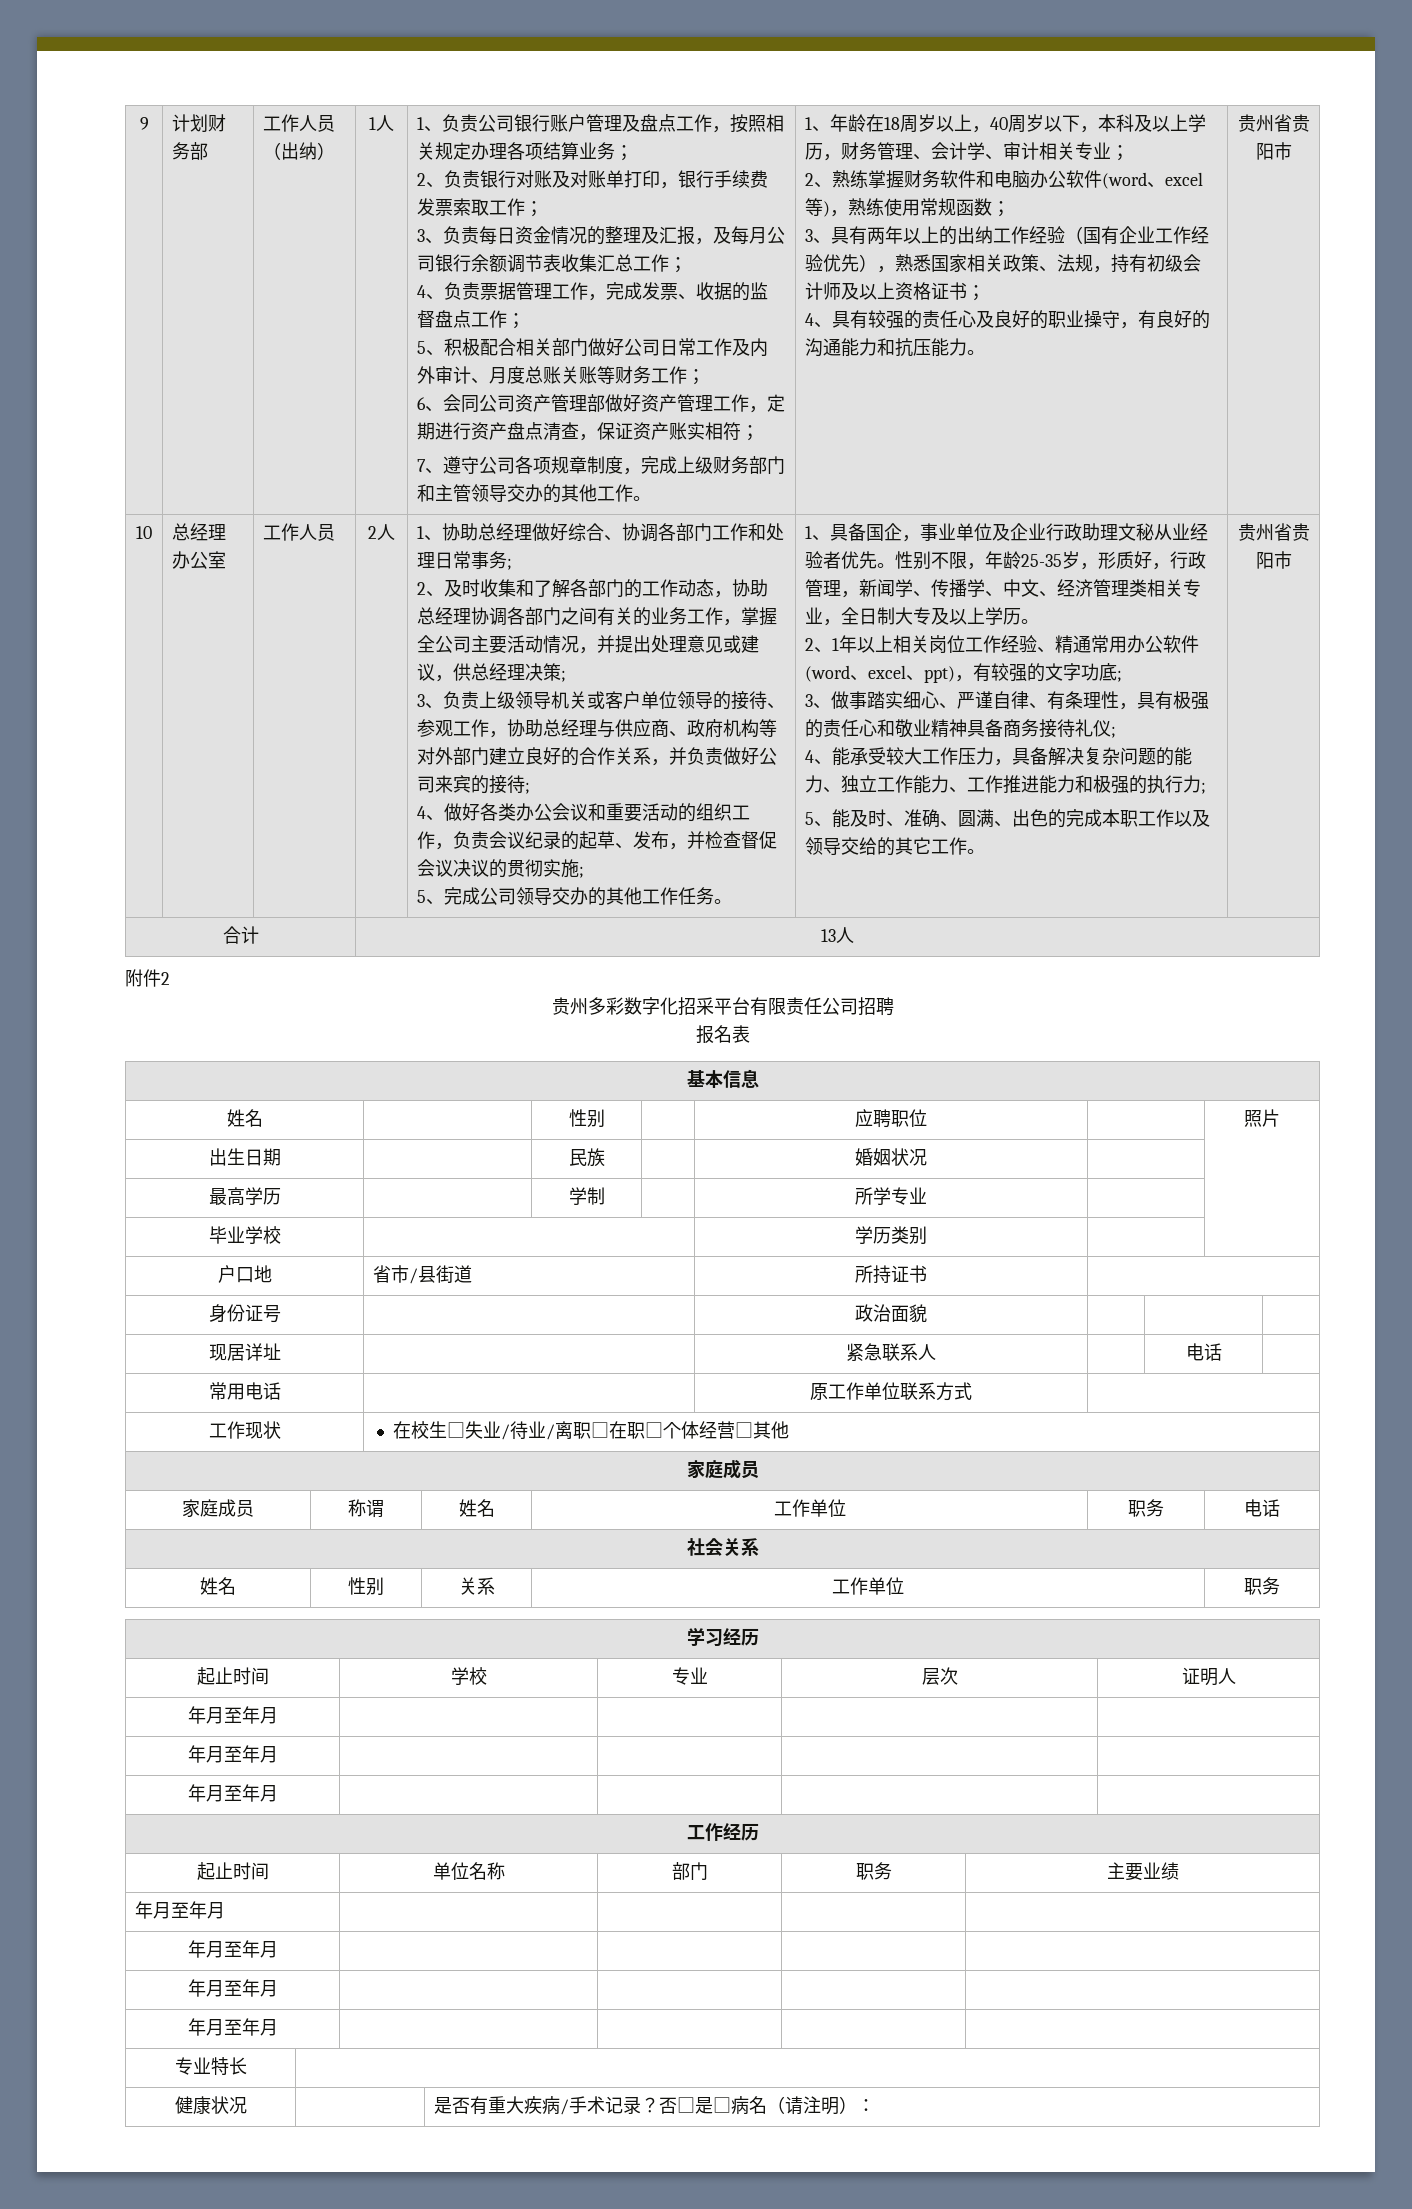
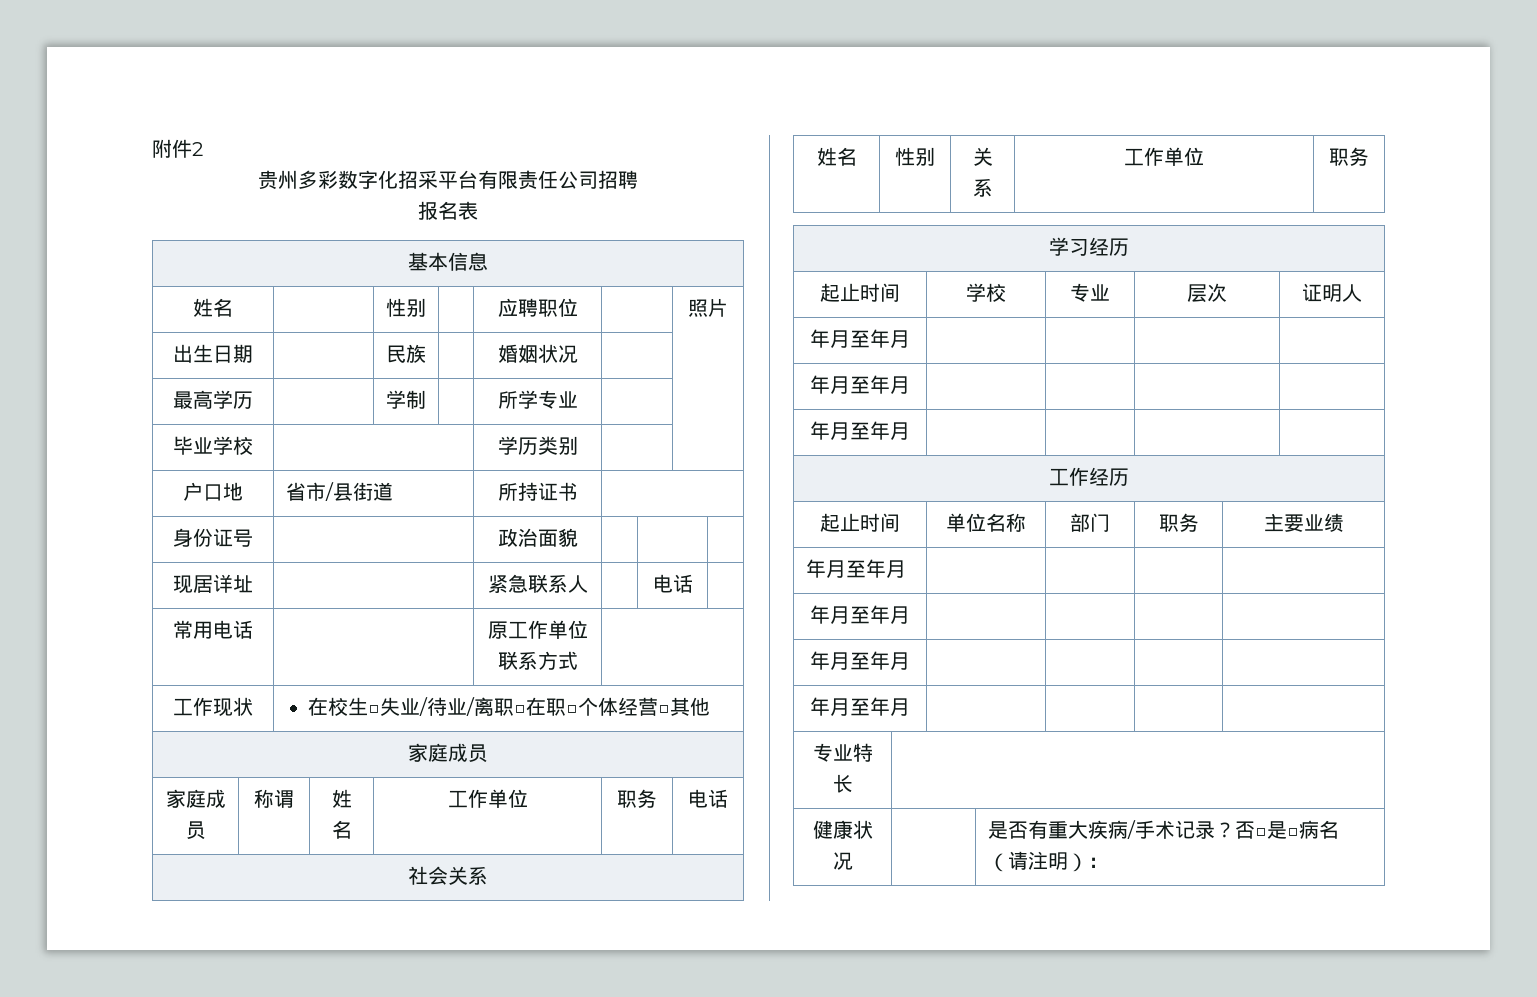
[139,117,149,130] [172,114,227,132] [172,142,209,160] [263,114,336,132] [263,142,336,160] [369,115,394,131] [417,114,785,133] [417,142,634,161] [417,170,769,189] [417,198,544,217] [417,226,786,245] [417,254,688,273] [417,282,769,301] [417,310,526,329] [417,338,769,357] [417,366,706,385] [417,394,786,413] [417,422,760,441] [417,456,786,475] [417,484,652,503] [805,114,1207,133] [805,142,1130,161] [805,170,1204,189] [805,198,1011,217] [805,226,1210,245] [805,254,1202,273] [805,282,986,301] [805,310,1211,329] [805,338,986,357] [1237,114,1310,132] [1255,142,1292,160] [136,526,152,539] [172,523,227,541] [172,551,227,569] [263,523,336,541] [368,524,395,540] [417,523,785,542] [417,551,513,570] [417,579,769,598] [417,607,778,626] [417,635,760,654] [417,663,567,682] [417,691,786,710] [417,719,778,738] [417,747,778,766] [417,775,531,794] [417,803,751,822] [417,831,778,850] [417,859,585,878] [417,887,733,906] [805,523,1209,542] [805,551,1207,570] [805,579,1202,598] [805,607,1040,626] [805,635,1200,653] [805,663,1123,683] [805,691,1210,710] [805,719,1117,738] [805,747,1193,766] [805,775,1207,794] [805,809,1211,828] [805,837,986,856] [1237,523,1310,541] [1255,551,1292,569] [222,926,259,944] [821,927,854,943] 9 | 计划财务部 | 工作人员（出纳） | 1人 | 1、负责公司银行账户管理及盘点工作，按照相关规定办理各项结算业务； // 2、负责银行对账及对账单打印，银行手续费发票索取工作； // 3、负责每日资金情况的整理及汇报，及每月公司银行余额调节表收集汇总工作； // 4、负责票据管理工作，完成发票、收据的监督盘点工作； // 5、积极配合相关部门做好公司日常工作及内外审计、月度总账关账等财务工作； // 6、会同公司资产管理部做好资产管理工作，定期进行资产盘点清查，保证资产账实相符； // 7、遵守公司各项规章制度，完成上级财务部门和主管领导交办的其他工作。 | 1、年龄在18周岁以上，40周岁以下，本科及以上学历，财务管理、会计学、审计相关专业； // 2、熟练掌握财务软件和电脑办公软件(word、excel等)，熟练使用常规函数； // 3、具有两年以上的出纳工作经验（国有企业工作经验优先），熟悉国家相关政策、法规，持有初级会计师及以上资格证书； // 4、具有较强的责任心及良好的职业操守，有良好的沟通能力和抗压能力。 | 贵州省贵阳市 // 10 | 总经理办公室 | 工作人员 | 2人 | 1、协助总经理做好综合、协调各部门工作和处理日常事务; // 2、及时收集和了解各部门的工作动态，协助总经理协调各部门之间有关的业务工作，掌握全公司主要活动情况，并提出处理意见或建议，供总经理决策; // 3、负责上级领导机关或客户单位领导的接待、参观工作，协助总经理与供应商、政府机构等对外部门建立良好的合作关系，并负责做好公司来宾的接待; // 4、做好各类办公会议和重要活动的组织工作，负责会议纪录的起草、发布，并检查督促会议决议的贯彻实施; // 5、完成公司领导交办的其他工作任务。 | 1、具备国企，事业单位及企业行政助理文秘从业经验者优先。性别不限，年龄25-35岁，形质好，行政管理，新闻学、传播学、中文、经济管理类相关专业，全日制大专及以上学历。 // 2、1年以上相关岗位工作经验、精通常用办公软件(word、excel、ppt)，有较强的文字功底; // 3、做事踏实细心、严谨自律、有条理性，具有极强的责任心和敬业精神具备商务接待礼仪; // 4、能承受较大工作压力，具备解决复杂问题的能力、独立工作能力、工作推进能力和极强的执行力; // 5、能及时、准确、圆满、出色的完成本职工作以及领导交给的其它工作。 | 贵州省贵阳市 // 合计 | 13人 // -> (152, 148) none

